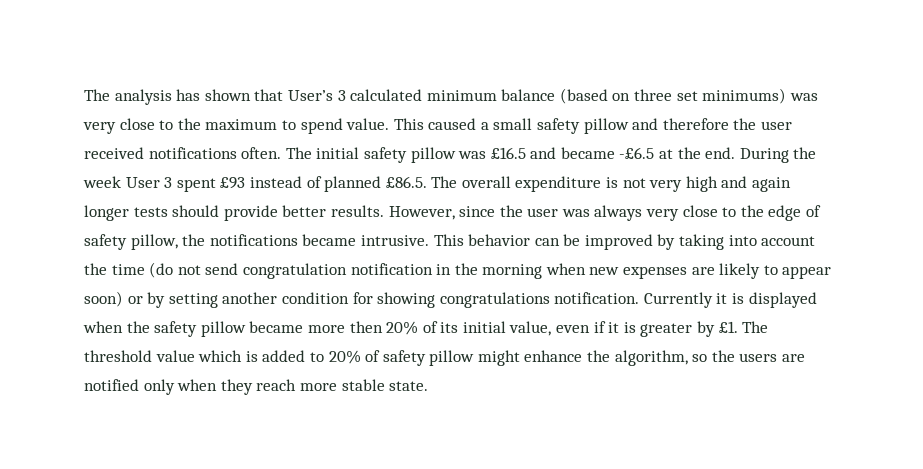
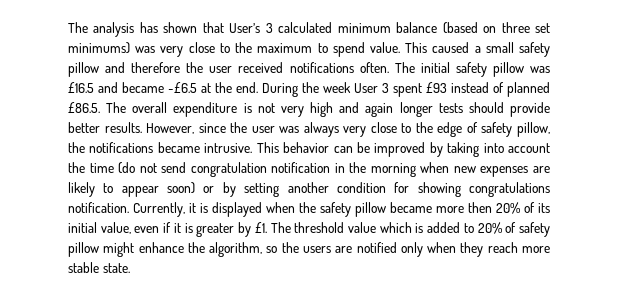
[643,292,713,308] Currently -> [133,202,185,217] Currently,

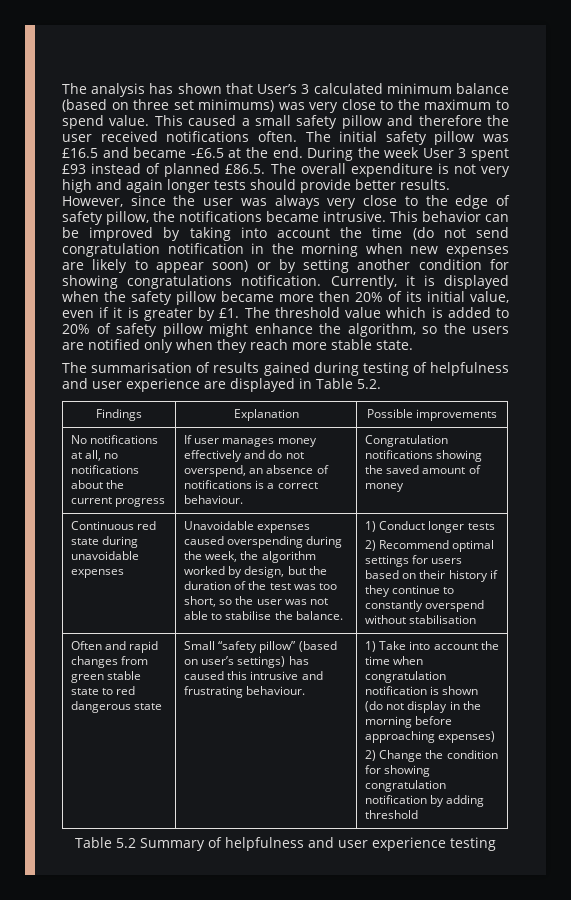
(130, 268) none -> [62,362,509,376] [62,378,381,392] [96,409,142,421] [233,409,299,421] [366,409,498,421] [70,435,159,444] [70,450,119,461] [70,465,139,474] [70,480,125,489] [70,497,166,507] [183,435,317,447] [183,450,304,462] [183,465,329,477] [183,480,318,489] [183,495,243,504] [364,435,448,447] [364,450,483,462] [364,465,481,474] [364,483,404,492] [70,521,157,530] [70,536,139,548] [70,551,139,560] [70,569,124,578] [183,521,311,533] [183,536,343,548] [183,551,316,563] [183,566,327,578] [183,581,338,590] [183,596,329,607] [183,611,343,620] [364,521,495,533] [364,540,495,552] [364,555,463,567] [364,570,498,582] [364,585,455,597] [364,600,485,612] [364,615,477,624] [70,641,159,653] [70,656,149,668] [70,671,142,683] [70,686,136,695] [70,701,163,713] [183,641,337,653] [183,656,309,668] [183,671,323,680] [183,686,306,698] [364,641,499,652] [364,656,424,665] [364,671,446,683] [364,686,479,695] [364,701,481,713] [364,716,453,728] [364,731,496,743] [364,750,498,762] [364,765,431,777] [364,780,446,792] [364,795,485,807] [364,810,418,819] [75,837,496,851] // The summarisation of results gained during testing of helpfulness and user experience are displayed in Table 5.2. // Findings | Explanation | Possible improvements // No notifications at all, no notifications about the current progress | If user manages money effectively and do not overspend, an absence of notifications is a correct behaviour. | Congratulation notifications showing the saved amount of money // Continuous red state during unavoidable expenses | Unavoidable expenses caused overspending during the week, the algorithm worked by design, but the duration of the test was too short, so the user was not able to stabilise the balance. | 1) Conduct longer tests // 2) Recommend optimal settings for users based on their history if they continue to constantly overspend without stabilisation // Often and rapid changes from green stable state to red dangerous state | Small “safety pillow” (based on user’s settings) has caused this intrusive and frustrating behaviour. | 1) Take into account the time when congratulation notification is shown (do not display in the morning before approaching expenses) // 2) Change the condition for showing congratulation notification by adding threshold // Table 5.2 Summary of helpfulness and user experience testing

